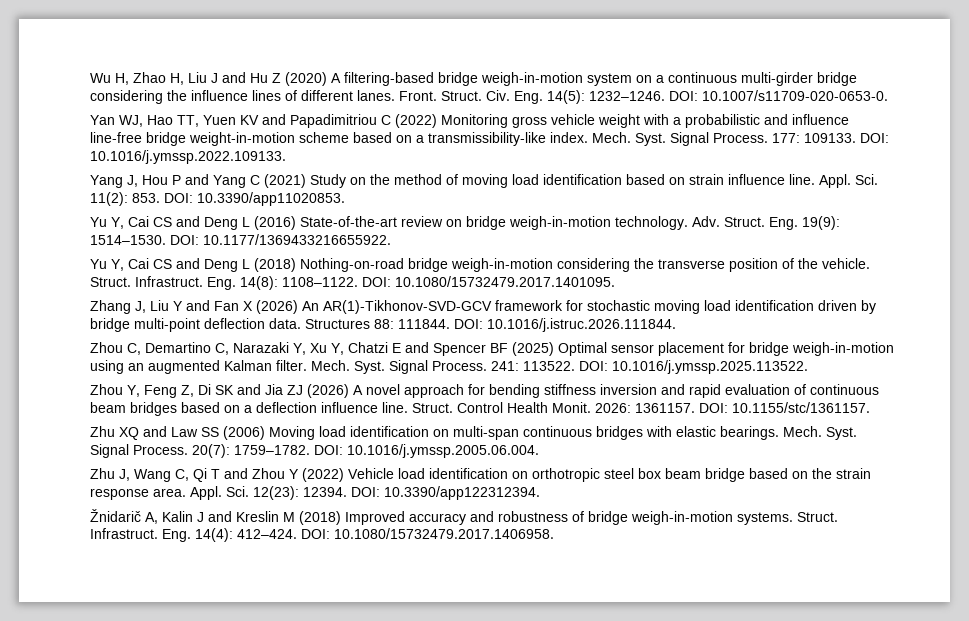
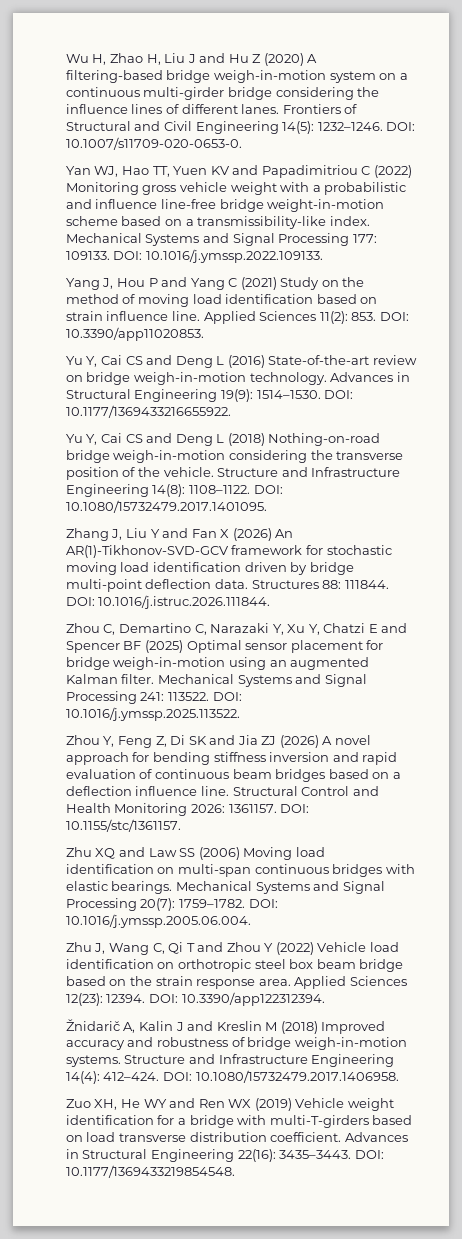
[399,90,544,104] Front. Struct. Civ. Eng. -> [282,104,358,114] [65,121,279,134] Frontiers of Structural and Civil Engineering
[592,132,769,146] Mech. Syst. Signal Process. -> [65,233,350,246] Mechanical Systems and Signal Processing
[819,174,879,188] Appl. Sci. -> [203,311,317,324] Applied Sciences
[692,216,799,230] Adv. Struct. Eng. -> [330,372,410,382] [65,389,218,402] Advances in Structural Engineering
[90,276,237,290] Struct. Infrastruct. Eng. -> [217,467,401,477] [65,484,149,497] Structure and Infrastructure Engineering
[311,360,488,374] Mech. Syst. Signal Process. -> [157,674,367,687] [65,691,137,704] Mechanical Systems and Signal Processing
[412,402,592,413] Struct. Control Health Monit. -> [232,786,379,796] [65,803,188,816] Structural Control and Health Monitoring
[783,426,858,440] [90,444,189,458] Mech. Syst. Signal Process. -> [175,881,385,894] [65,898,137,911] Mechanical Systems and Signal Processing
[190,486,250,500] Appl. Sci. -> [294,976,407,989] Applied Sciences
[797,512,839,522] [90,528,192,542] Struct. Infrastruct. Eng. -> [124,1054,395,1067] Structure and Infrastructure Engineering
(555, 533) none -> [65,1098,394,1111] [65,1115,413,1128] [65,1132,408,1142] [65,1149,384,1162] [65,1165,235,1178] // Zuo XH, He WY and Ren WX (2019) Vehicle weight identification for a bridge with multi-T-girders based on load transverse distribution coefficient. Advances in Structural Engineering 22(16): 3435–3443. DOI: 10.1177/1369433219854548.

